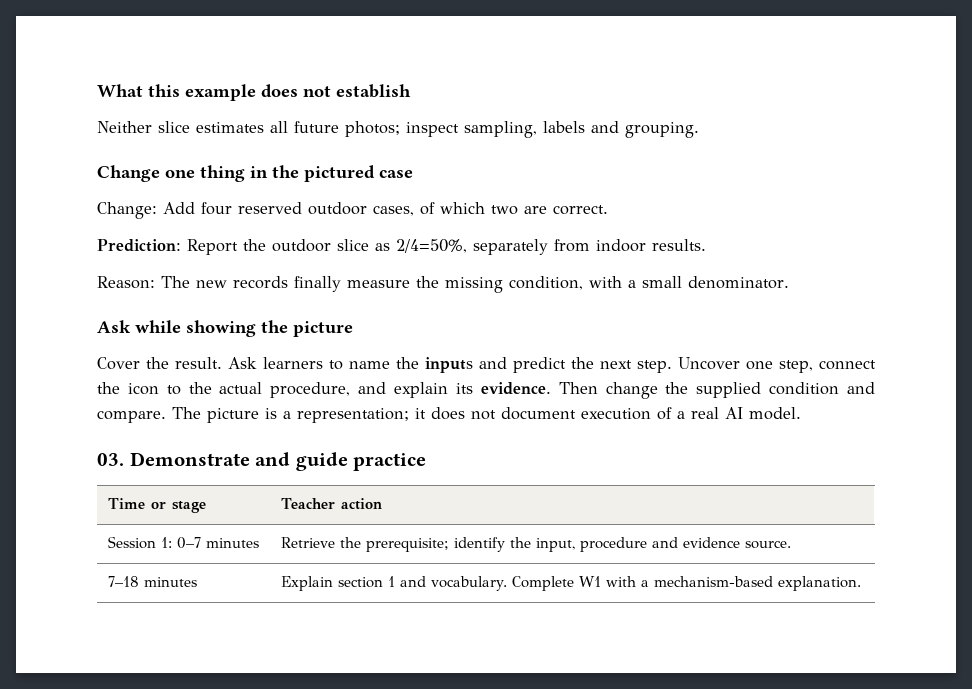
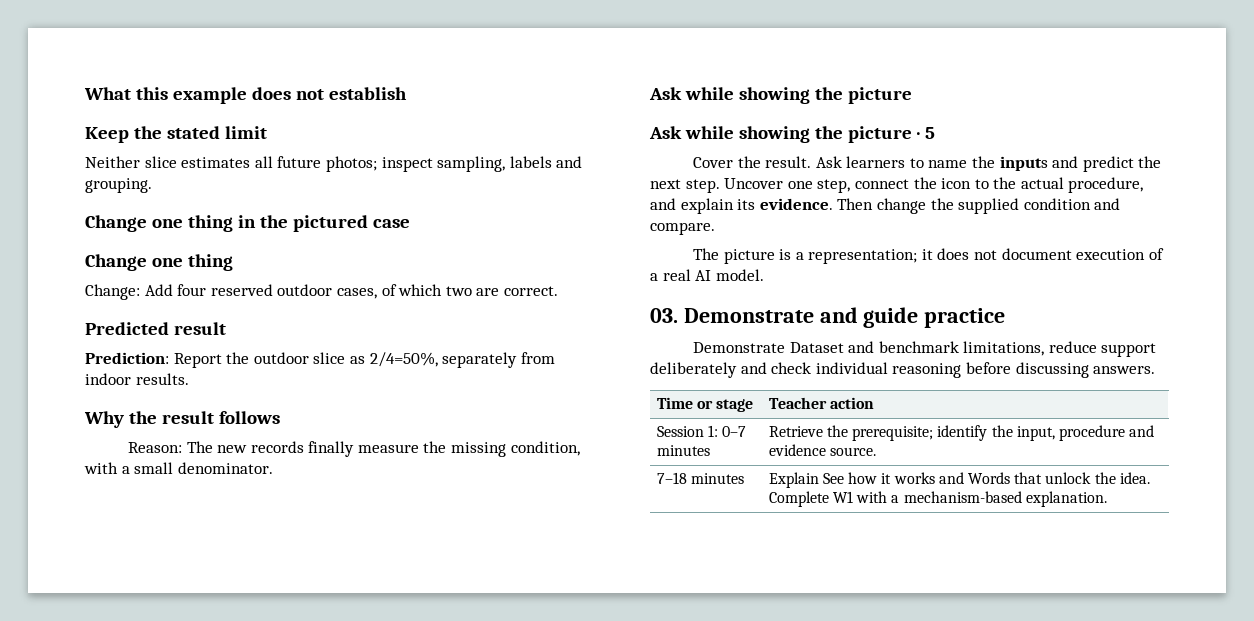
(411, 91) none -> [85,126,267,143] // Keep the stated limit
(413, 174) none -> [85,254,233,271] // Change one thing
(608, 210) none -> [85,322,226,335] // Predicted result
(706, 245) none -> [84,411,280,428] // Why the result follows
(353, 329) none -> [649,126,935,143] // Ask while showing the picture · 5
(166, 416) none -> (715, 228) //
(427, 462) none -> [692,341,1157,357] [650,362,1156,378] // Demonstrate Dataset and benchmark limitations, reduce support deliberately and check individual reasoning before discussing answers.
[337,576,508,591] section 1 and vocabulary. -> [823,472,1150,484] See how it works and Words that unlock the idea.

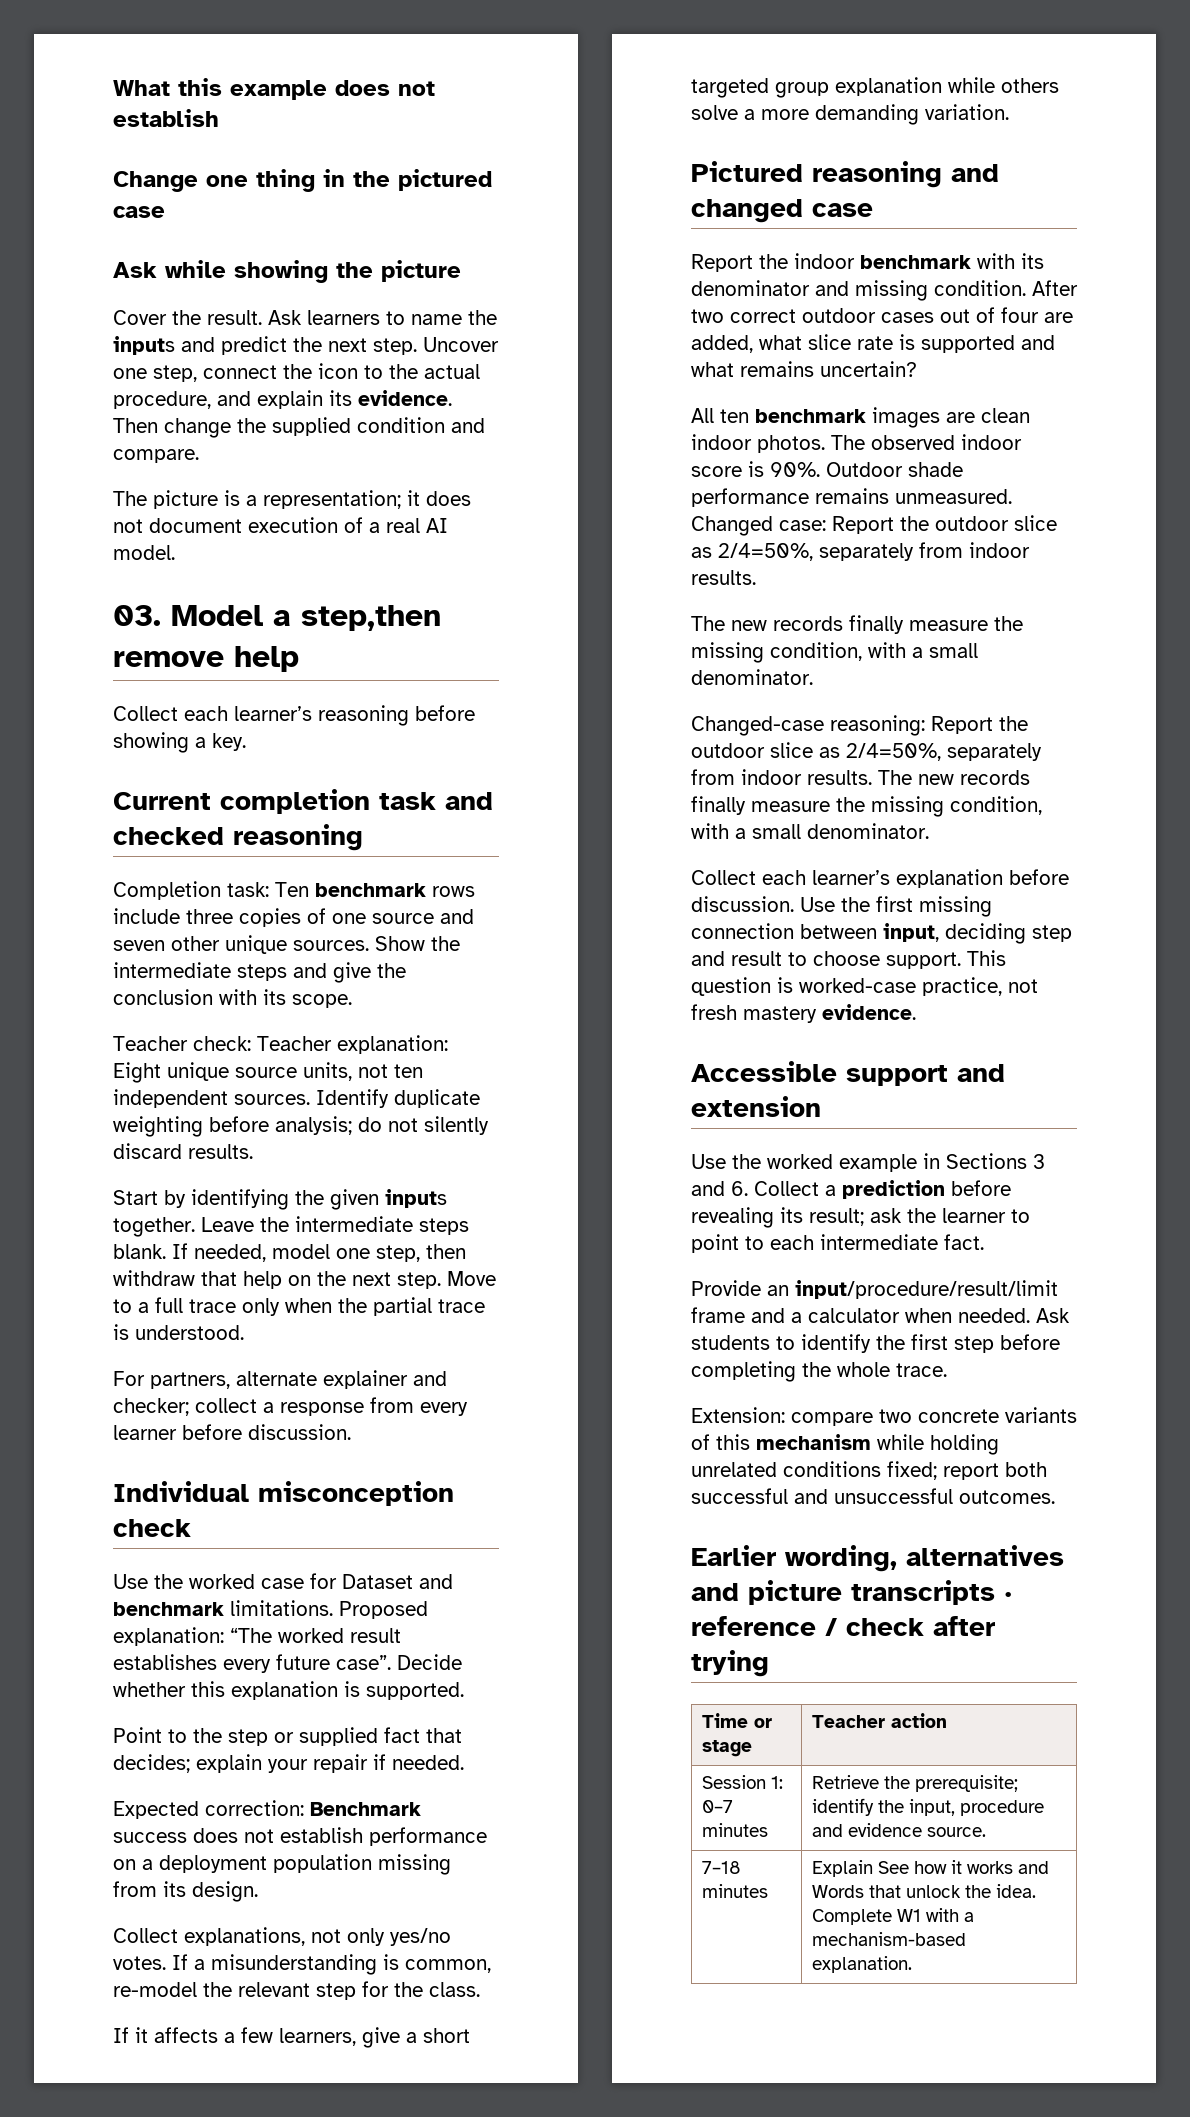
[85,126,267,143] [85,156,583,172] [85,178,152,193] // Keep the stated limit // Neither slice estimates all future photos; inspect sampling, labels and grouping. -> (219, 118) none
[85,254,233,271] [85,284,558,300] [85,322,226,335] [85,352,555,368] [85,373,189,385] [84,411,280,428] [127,441,580,457] [84,462,273,474] [649,87,912,104] [649,126,935,143] // Change one thing // Change: Add four reserved outdoor cases, of which two are correct. // Predicted result // Prediction: Report the outdoor slice as 2/4=50%, separately from indoor results. // Why the result follows // Reason: The new records finally measure the missing condition, with a small denominator. // Ask while showing the picture // Ask while showing the picture · 5 -> [113,260,461,283] // Ask while showing the picture
[683,307,1006,328] [692,341,1157,357] [650,362,1156,378] Demonstrate and guide practice // Demonstrate Dataset and benchmark limitations, reduce support deliberately and check individual reasoning before discussing answers. -> [171,605,441,631] [113,646,299,672] [113,705,475,726] [113,732,246,753] [113,789,493,814] [113,824,363,851] [113,881,475,900] [113,908,474,927] [113,935,460,954] [113,962,406,983] [113,989,352,1008] [113,1035,448,1054] [113,1062,423,1083] [113,1089,480,1108] [113,1116,489,1137] [113,1143,253,1159] [113,1189,447,1210] [113,1216,469,1237] [113,1243,466,1262] [113,1270,496,1289] [113,1297,485,1316] [113,1324,244,1340] [113,1370,447,1389] [113,1397,468,1416] [113,1424,351,1440] [113,1481,454,1506] [113,1519,191,1537] [113,1573,453,1589] [113,1600,428,1619] [113,1627,401,1646] [113,1654,462,1673] [113,1681,464,1700] [113,1727,462,1746] [113,1754,464,1773] [113,1800,421,1819] [113,1827,487,1846] [113,1854,451,1875] [113,1881,258,1902] [113,1927,451,1946] [113,1954,491,1975] [113,1981,480,2000] [113,2027,470,2048] [691,77,1059,98] [691,104,1009,125] [691,161,999,188] [691,199,873,223] [691,253,1044,272] [691,280,1078,301] [691,307,1073,323] [691,334,1055,353] [691,361,917,377] [691,407,1030,428] [691,434,1022,453] [691,461,963,477] [691,488,1012,507] [691,515,1057,536] [691,542,1030,561] [691,570,756,585] [691,615,1023,634] [691,642,978,663] [691,669,813,685] [691,715,1028,736] [691,742,1042,761] [691,769,1030,785] [691,796,1042,817] [691,823,929,839] [691,869,1069,888] [691,896,992,917] [691,923,1072,944] [691,950,1006,969] [691,977,1038,996] [691,1004,916,1023] [691,1061,1005,1086] [691,1096,821,1117] [691,1153,1045,1172] [691,1180,1011,1199] [691,1207,1030,1228] [691,1234,984,1253] [691,1280,1058,1299] [691,1307,1070,1323] [691,1334,1060,1353] [691,1361,947,1382] [691,1407,1077,1426] [691,1434,999,1455] [691,1461,1047,1480] [691,1488,1055,1504] [691,1545,1064,1572] [691,1580,1012,1605] [691,1616,995,1636] [691,1650,769,1677] Model a step,then remove help // Collect each learner’s reasoning before showing a key. // Current completion task and checked reasoning // Completion task: Ten benchmark rows include three copies of one source and seven other unique sources. Show the intermediate steps and give the conclusion with its scope. // Teacher check: Teacher explanation: Eight unique source units, not ten independent sources. Identify duplicate weighting before analysis; do not silently discard results. // Start by identifying the given inputs together. Leave the intermediate steps blank. If needed, model one step, then withdraw that help on the next step. Move to a full trace only when the partial trace is understood. // For partners, alternate explainer and checker; collect a response from every learner before discussion. // Individual misconception check // Use the worked case for Dataset and benchmark limitations. Proposed explanation: “The worked result establishes every future case”. Decide whether this explanation is supported. // Point to the step or supplied fact that decides; explain your repair if needed. // Expected correction: Benchmark success does not establish performance on a deployment population missing from its design. // Collect explanations, not only yes/no votes. If a misunderstanding is common, re-model the relevant step for the class. // If it affects a few learners, give a short targeted group explanation while others solve a more demanding variation. // Pictured reasoning and changed case // Report the indoor benchmark with its denominator and missing condition. After two correct outdoor cases out of four are added, what slice rate is supported and what remains uncertain? // All ten benchmark images are clean indoor photos. The observed indoor score is 90%. Outdoor shade performance remains unmeasured. Changed case: Report the outdoor slice as 2/4=50%, separately from indoor results. // The new records finally measure the missing condition, with a small denominator. // Changed-case reasoning: Report the outdoor slice as 2/4=50%, separately from indoor results. The new records finally measure the missing condition, with a small denominator. // Collect each learner’s explanation before discussion. Use the first missing connection between input, deciding step and result to choose support. This question is worked-case practice, not fresh mastery evidence. // Accessible support and extension // Use the worked example in Sections 3 and 6. Collect a prediction before revealing its result; ask the learner to point to each intermediate fact. // Provide an input/procedure/result/limit frame and a calculator when needed. Ask students to identify the first step before completing the whole trace. // Extension: compare two concrete variants of this mechanism while holding unrelated conditions fixed; report both successful and unsuccessful outcomes. // Earlier wording, alternatives and picture transcripts · reference / check after trying

